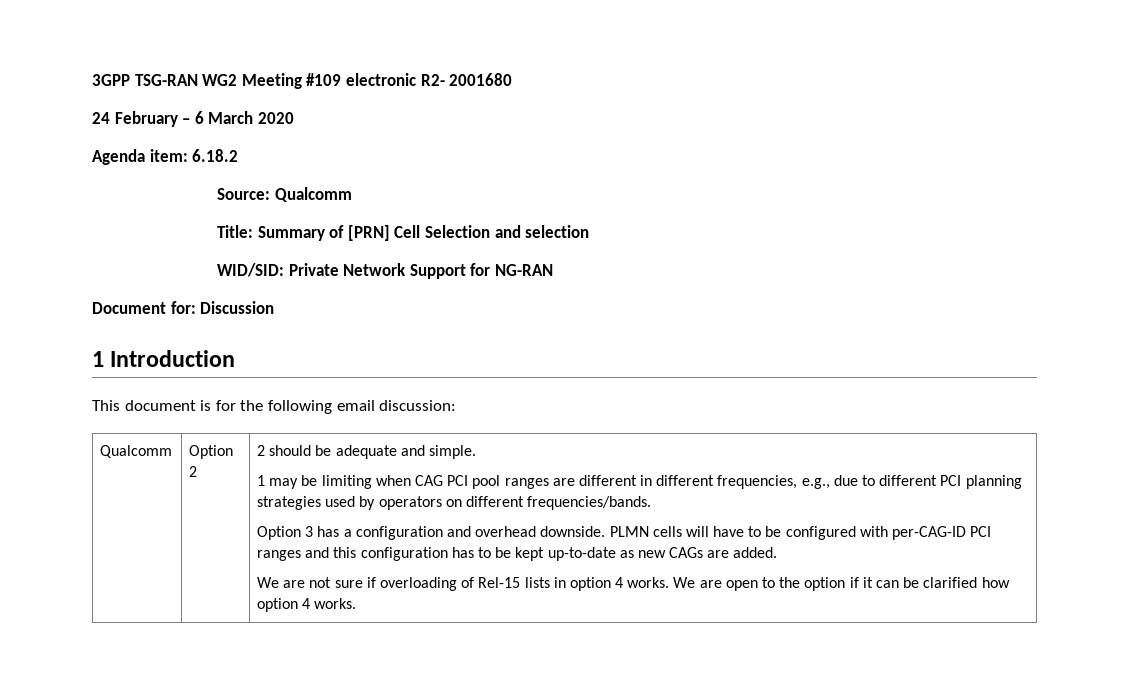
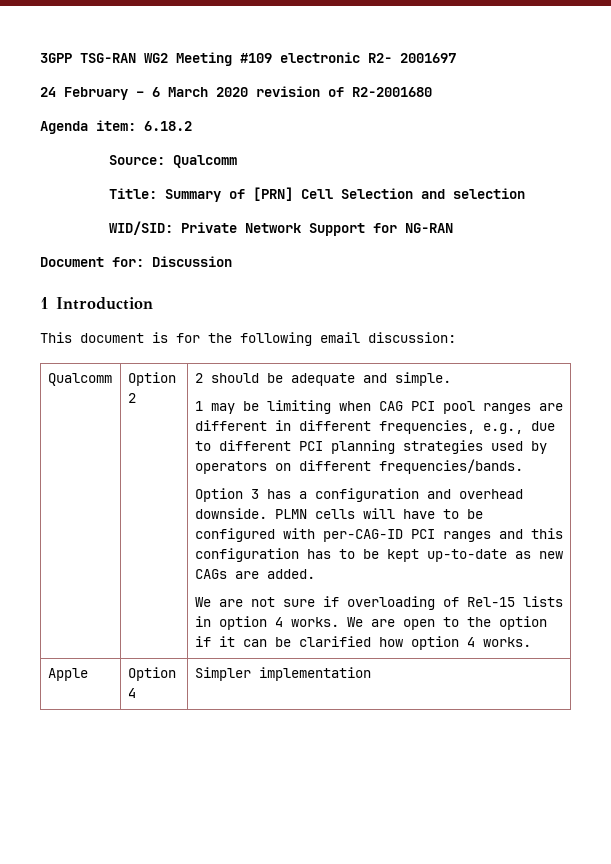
[449,73,513,86] 2001680 -> [400,53,456,63] 2001697
(294, 118) none -> [256,86,432,97] revision of R2-2001680
(357, 603) none -> [47,668,88,681] [127,667,176,681] [127,688,136,698] [194,667,371,681] // Apple | Option 4 | Simpler implementation

